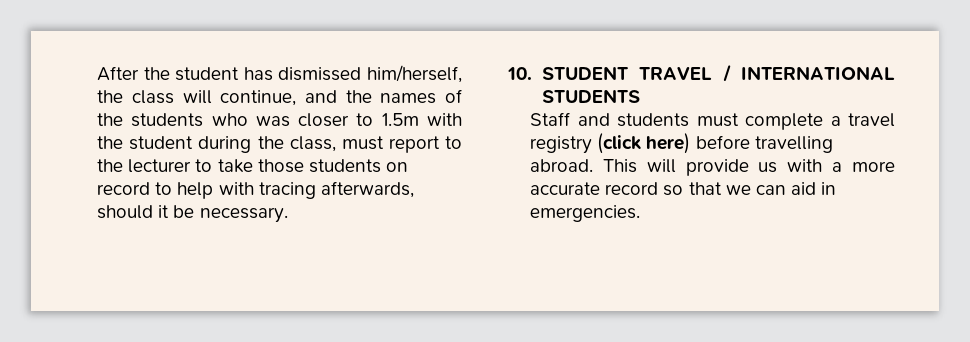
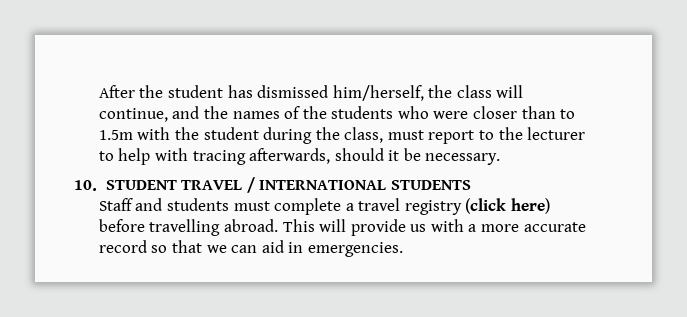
[255,113,350,127] was closer -> [433,106,556,119] were closer than
[217,159,408,173] [97,182,173,195] take those students on record to -> (114, 156) none

